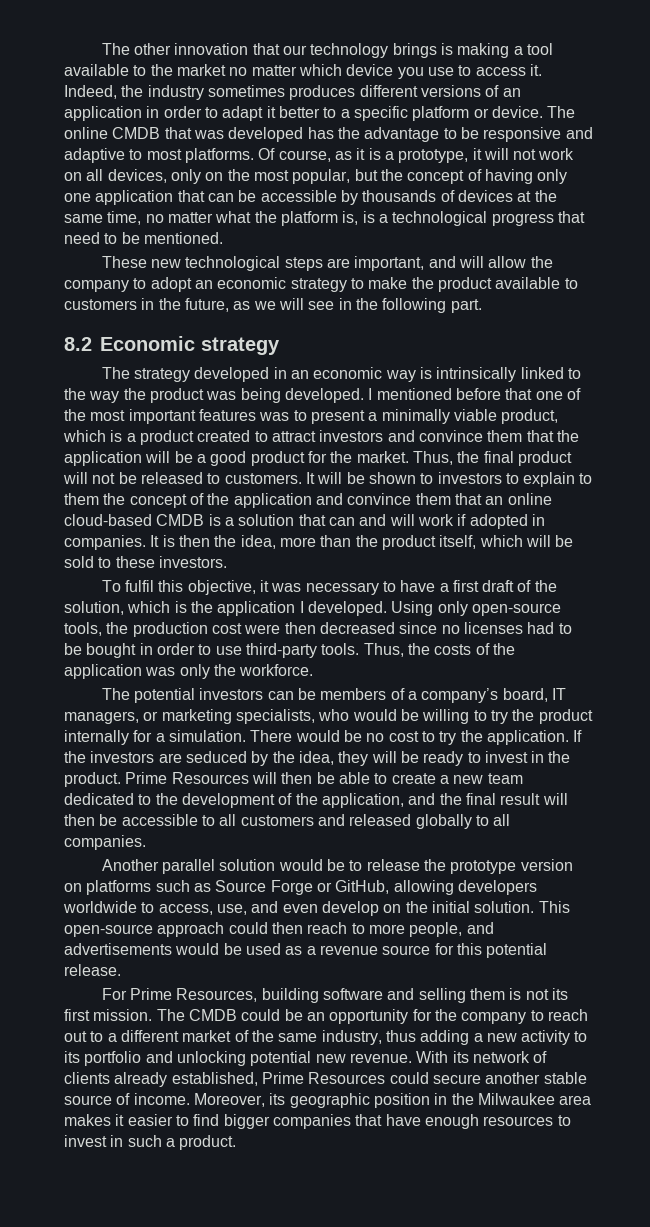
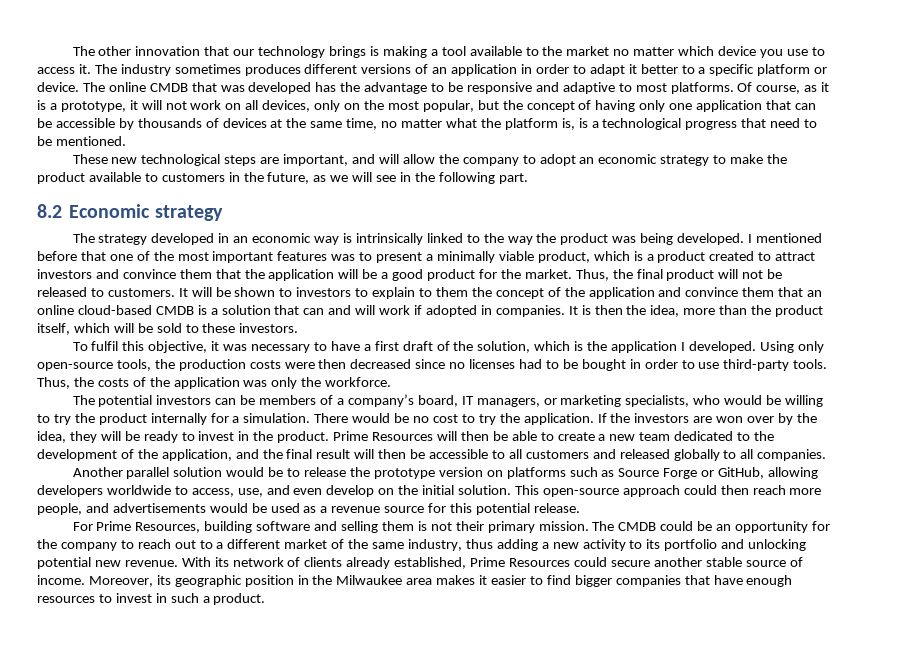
[64,85,144,99] Indeed, the -> [94,64,117,74] The
[211,623,242,634] cost -> [249,360,281,369] costs
[185,751,247,763] seduced -> [716,416,775,423] won over
[351,923,365,934] to -> (786, 490) none
[551,988,568,1000] [64,1009,90,1021] its first -> [455,521,535,533] their primary

